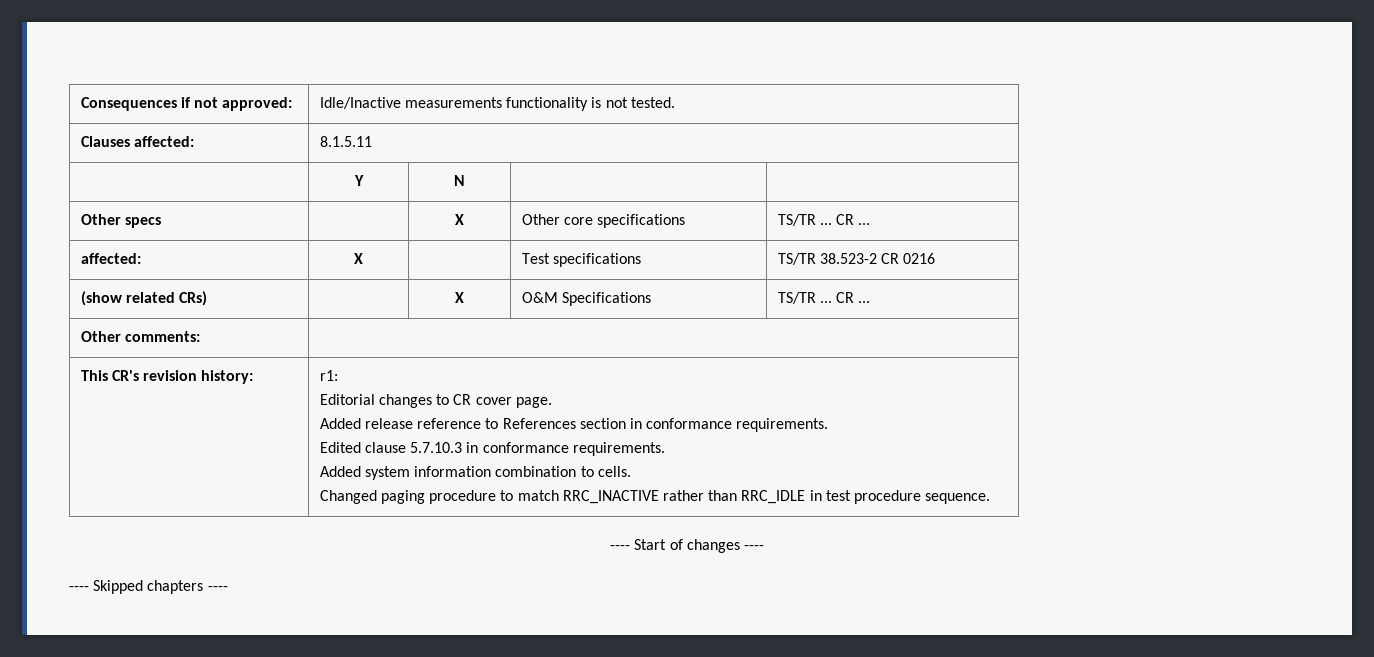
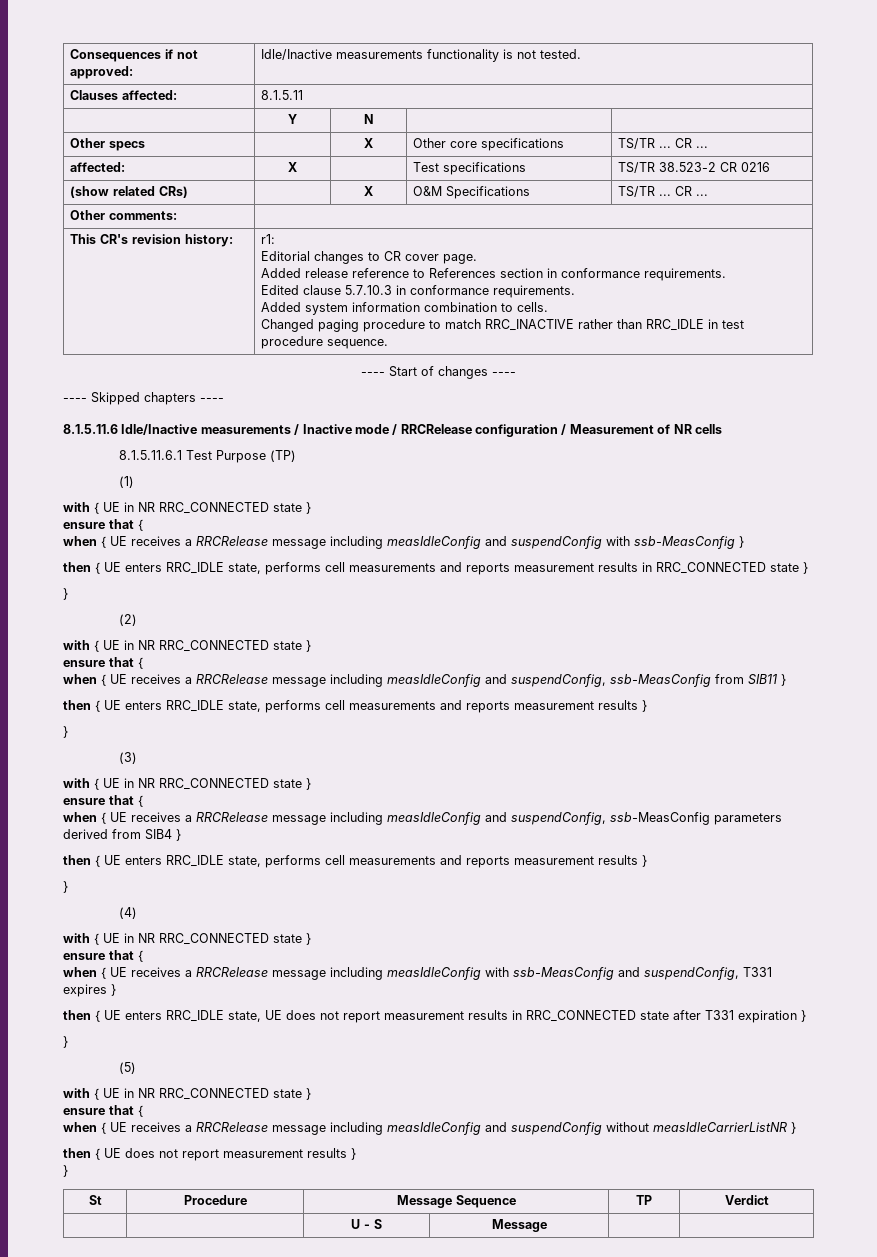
(228, 588) none -> [63,424,722,437] [118,450,296,463] [118,476,134,488] [63,502,311,514] [63,519,143,531] [63,536,744,549] [63,562,808,575] [63,588,68,600] [118,614,137,626] [63,640,311,652] [63,657,143,669] [63,674,786,687] [63,700,647,713] [63,726,68,738] [118,752,137,764] [63,778,311,790] [63,795,143,807] [63,812,782,825] [63,829,181,841] [63,855,647,868] [63,881,68,893] [118,907,137,919] [63,933,311,945] [63,950,143,962] [63,967,772,980] [63,984,116,997] [63,1010,806,1023] [63,1036,68,1048] [118,1062,136,1074] [63,1088,311,1100] [63,1105,143,1117] [63,1122,796,1135] [63,1148,356,1161] [63,1165,68,1177] [88,1195,102,1205] [183,1195,247,1205] [396,1195,516,1208] [636,1195,652,1205] [724,1195,769,1205] [351,1219,382,1229] [491,1219,547,1232] // 8.1.5.11.6 Idle/Inactive measurements / Inactive mode / RRCRelease configuration / Measurement of NR cells // 8.1.5.11.6.1 Test Purpose (TP) // (1) // with { UE in NR RRC_CONNECTED state } // ensure that { // when { UE receives a RRCRelease message including measIdleConfig and suspendConfig with ssb-MeasConfig } // then { UE enters RRC_IDLE state, performs cell measurements and reports measurement results in RRC_CONNECTED state } // } // (2) // with { UE in NR RRC_CONNECTED state } // ensure that { // when { UE receives a RRCRelease message including measIdleConfig and suspendConfig, ssb-MeasConfig from SIB11 } // then { UE enters RRC_IDLE state, performs cell measurements and reports measurement results } // } // (3) // with { UE in NR RRC_CONNECTED state } // ensure that { // when { UE receives a RRCRelease message including measIdleConfig and suspendConfig, ssb-MeasConfig parameters derived from SIB4 } // then { UE enters RRC_IDLE state, performs cell measurements and reports measurement results } // } // (4) // with { UE in NR RRC_CONNECTED state } // ensure that { // when { UE receives a RRCRelease message including measIdleConfig with ssb-MeasConfig and suspendConfig, T331 expires } // then { UE enters RRC_IDLE state, UE does not report measurement results in RRC_CONNECTED state after T331 expiration } // } // (5) // with { UE in NR RRC_CONNECTED state } // ensure that { // when { UE receives a RRCRelease message including measIdleConfig and suspendConfig without measIdleCarrierListNR } // then { UE does not report measurement results } // } // St | Procedure | Message Sequence | TP | Verdict // | | U - S | Message | |

